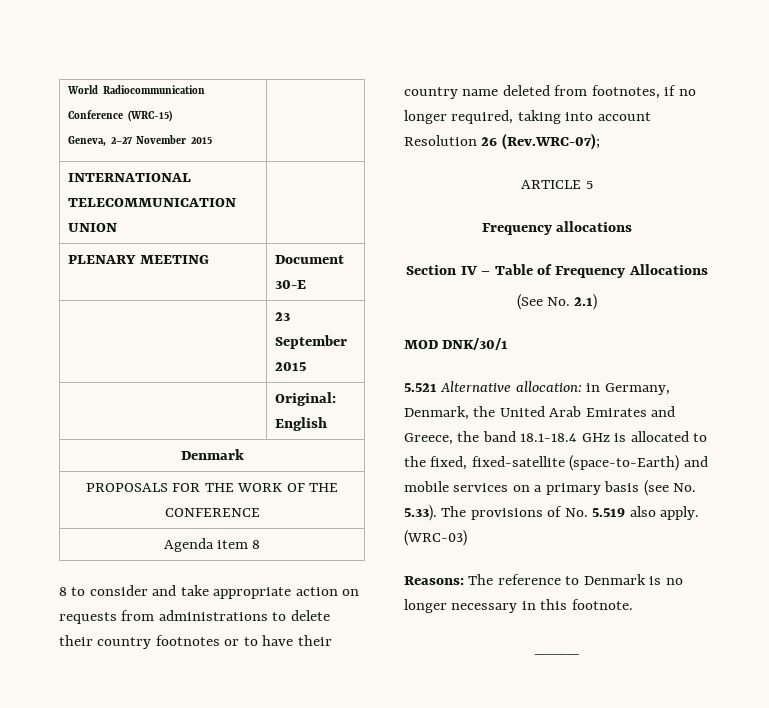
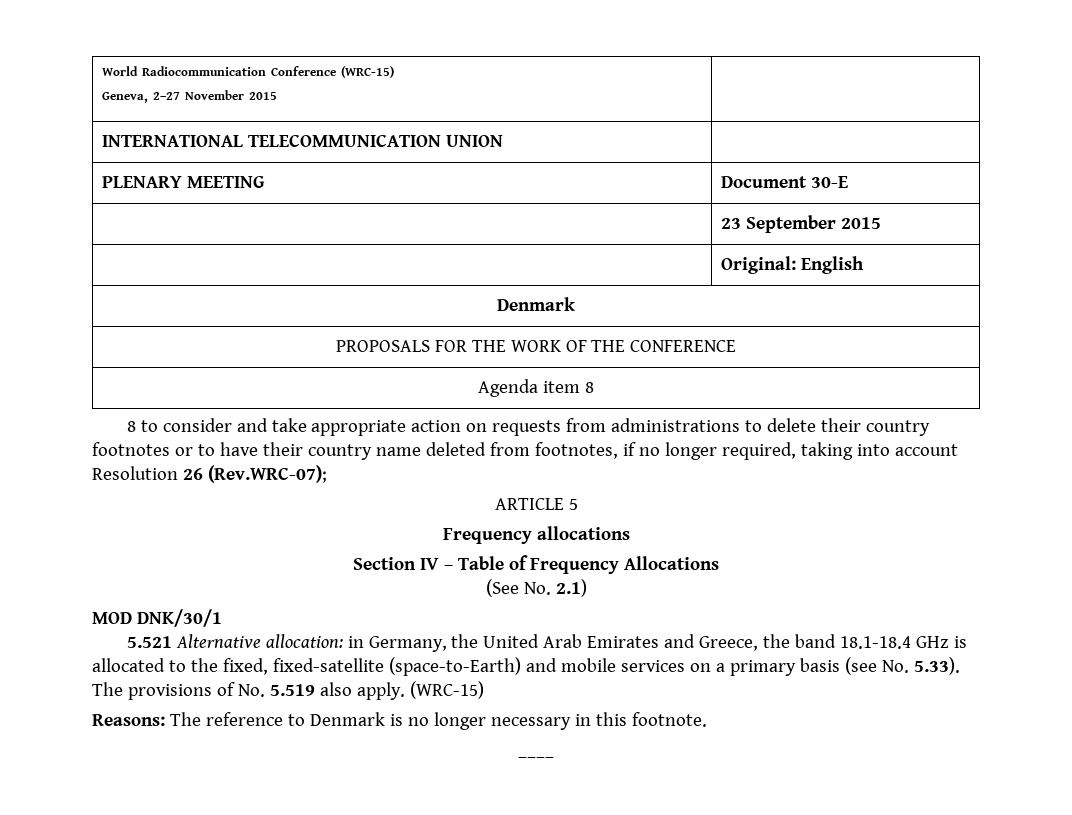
[404,406,469,420] Denmark, -> (447, 644) none
[404,530,467,546] (WRC-03) -> [409,681,484,699] (WRC-15)

